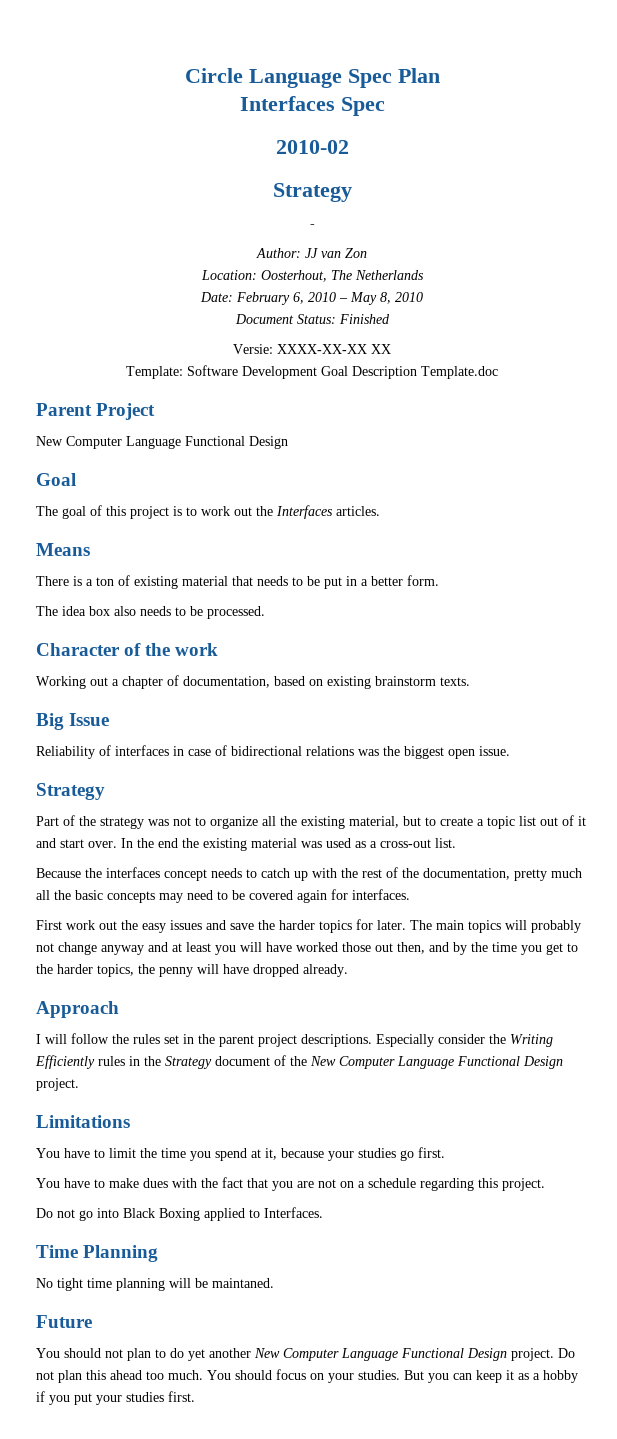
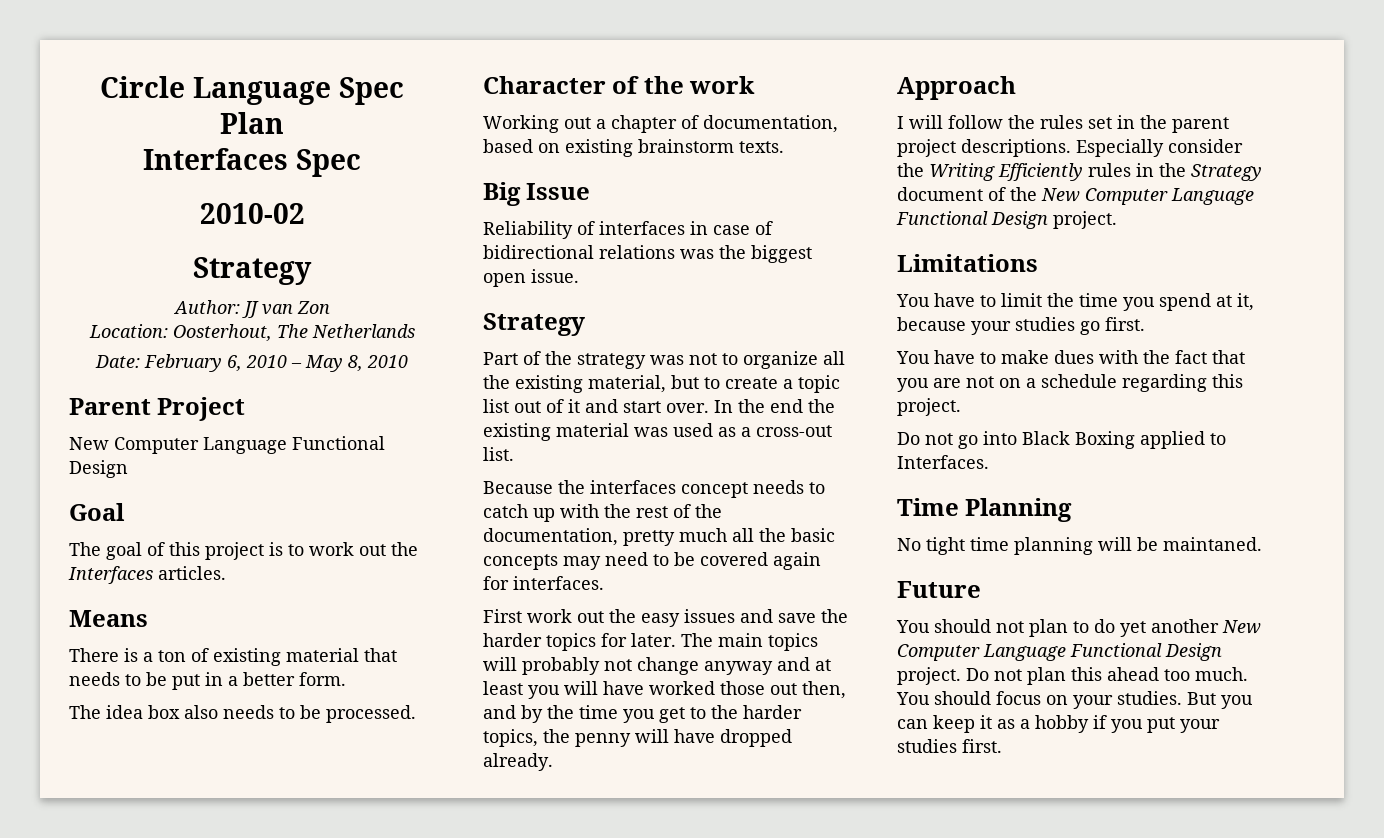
[309,224,315,228] // - -> (312, 271) none
[234,314,390,324] [233,344,391,354] [126,365,498,379] // Document Status: Finished // Versie: XXXX-XX-XX XX // Template: Software Development Goal Description Template.doc -> (408, 361) none

